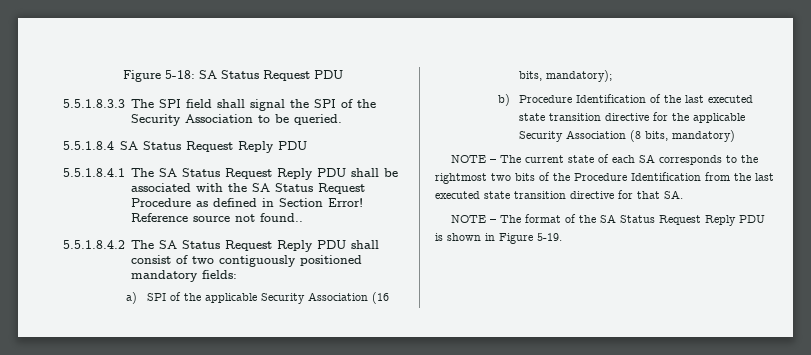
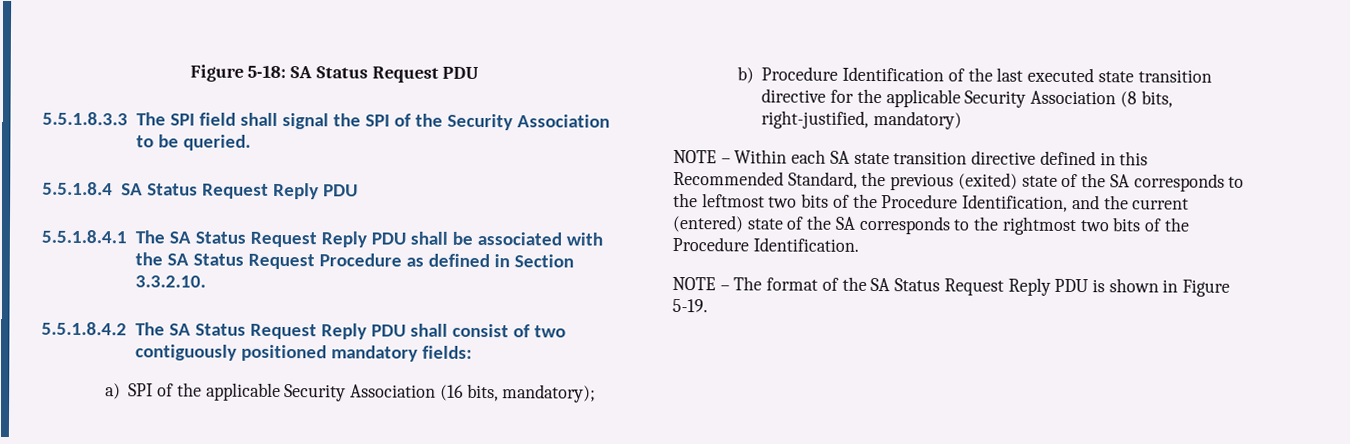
[327,198,363,207] [130,213,303,222] Error! Reference source not found.. -> [134,275,206,288] 3.3.2.10.
(668, 136) none -> [761,110,870,129] right-justified,
[500,154,636,163] The current state of each -> [734,149,1149,166] [673,170,1245,192] [673,192,1190,212] [672,214,833,233] Within each SA state transition directive defined in this Recommended Standard, the previous (exited) state of the SA corresponds to the leftmost two bits of the Procedure Identification, and the current (entered) state of the
[631,172,774,181] [435,190,683,199] Identification from the last executed state transition directive for that SA. -> [752,237,859,252] Identification.

